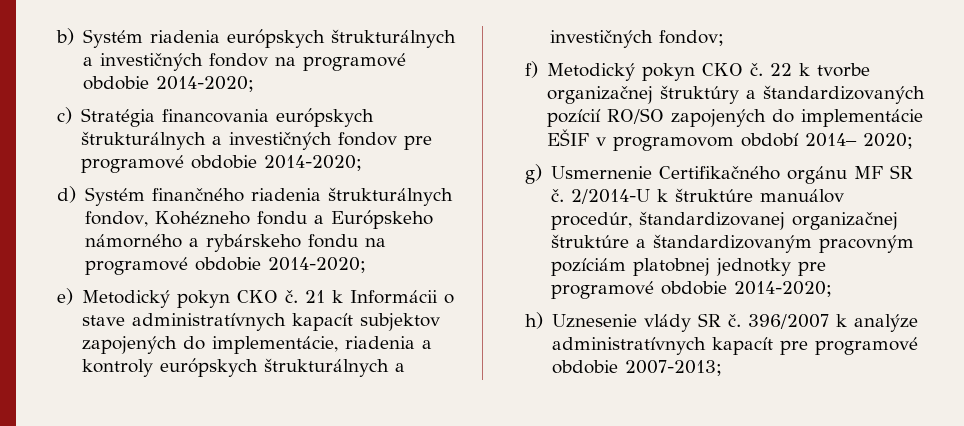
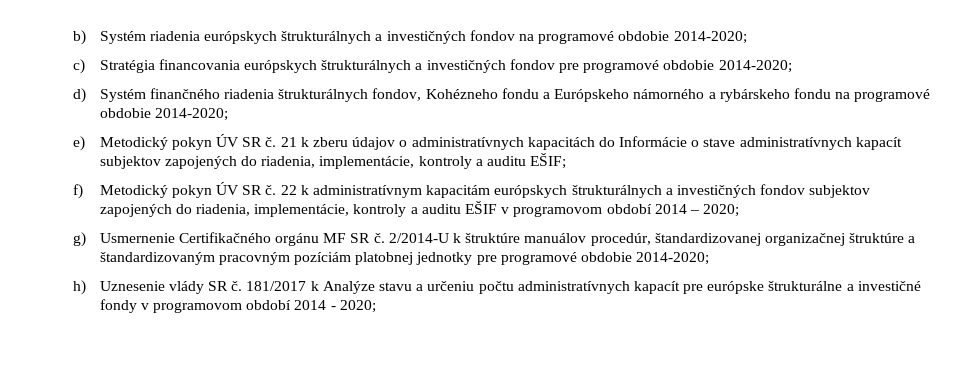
[237,290,279,303] CKO -> [216,134,263,147] ÚV SR
[350,290,439,304] Informácii -> [312,136,688,150] zberu údajov o administratívnych kapacitách do Informácie
[212,336,433,354] [82,358,406,377] [550,30,725,48] [524,61,871,81] [547,85,926,104] [547,108,924,127] implementácie, riadenia a kontroly európskych štrukturálnych a investičných fondov; // f) Metodický pokyn CKO č. 22 k tvorbe organizačnej štruktúry a štandardizovaných pozícií RO/SO zapojených do implementácie -> [261,153,567,169] [72,182,871,199] [99,204,461,217] riadenia, implementácie, kontroly a auditu EŠIF; // f) Metodický pokyn ÚV SR č. 22 k administratívnym kapacitám európskych štrukturálnych a investičných fondov subjektov zapojených do riadenia, implementácie, kontroly a auditu
[805,133,858,147] 2014– -> [654,204,699,214] 2014 –
[748,314,919,332] [552,337,919,355] [552,360,723,376] 396/2007 k analýze administratívnych kapacít pre programové obdobie 2007-2013; -> [246,281,921,294] [99,299,376,313] 181/2017 k Analýze stavu a určeniu počtu administratívnych kapacít pre európske štrukturálne a investičné fondy v programovom období 2014 - 2020;

